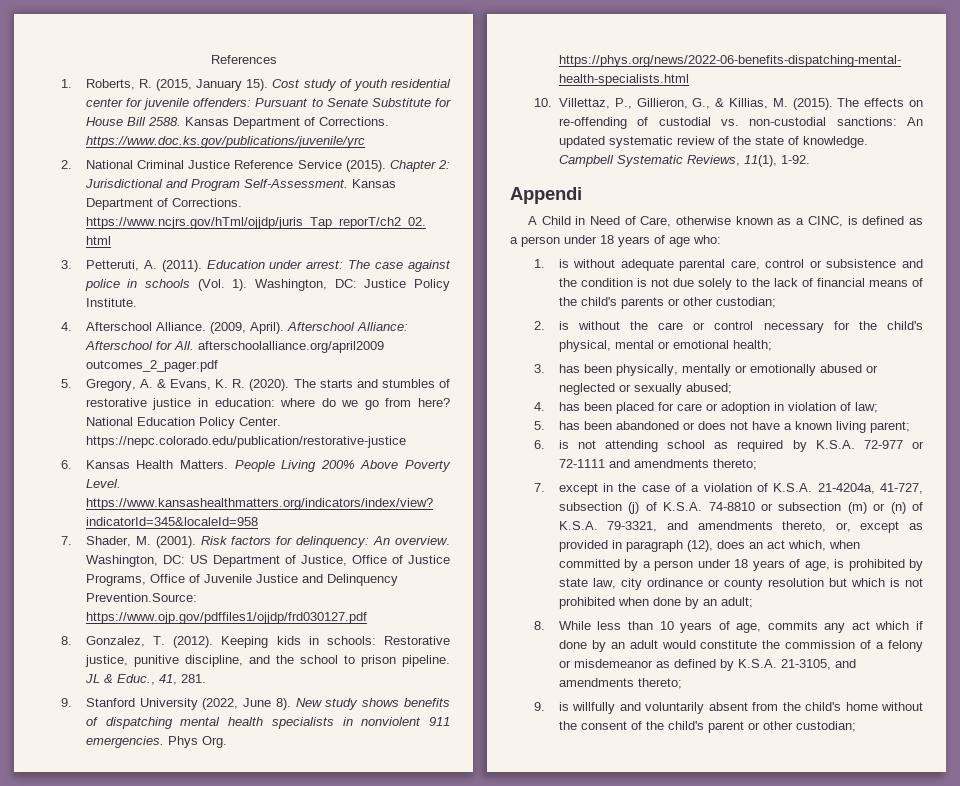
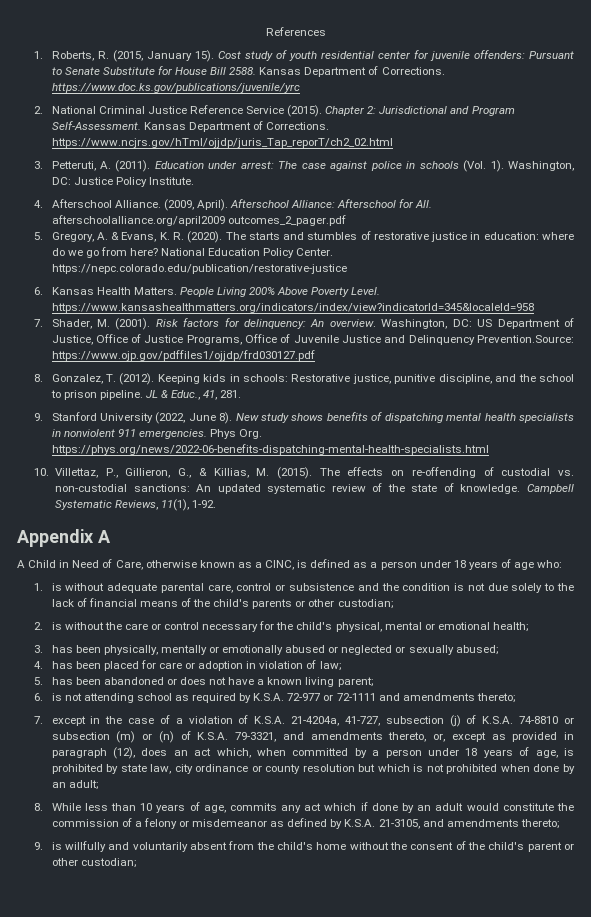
[510,187,582,204] Appendi -> [17,529,111,547] Appendix A

